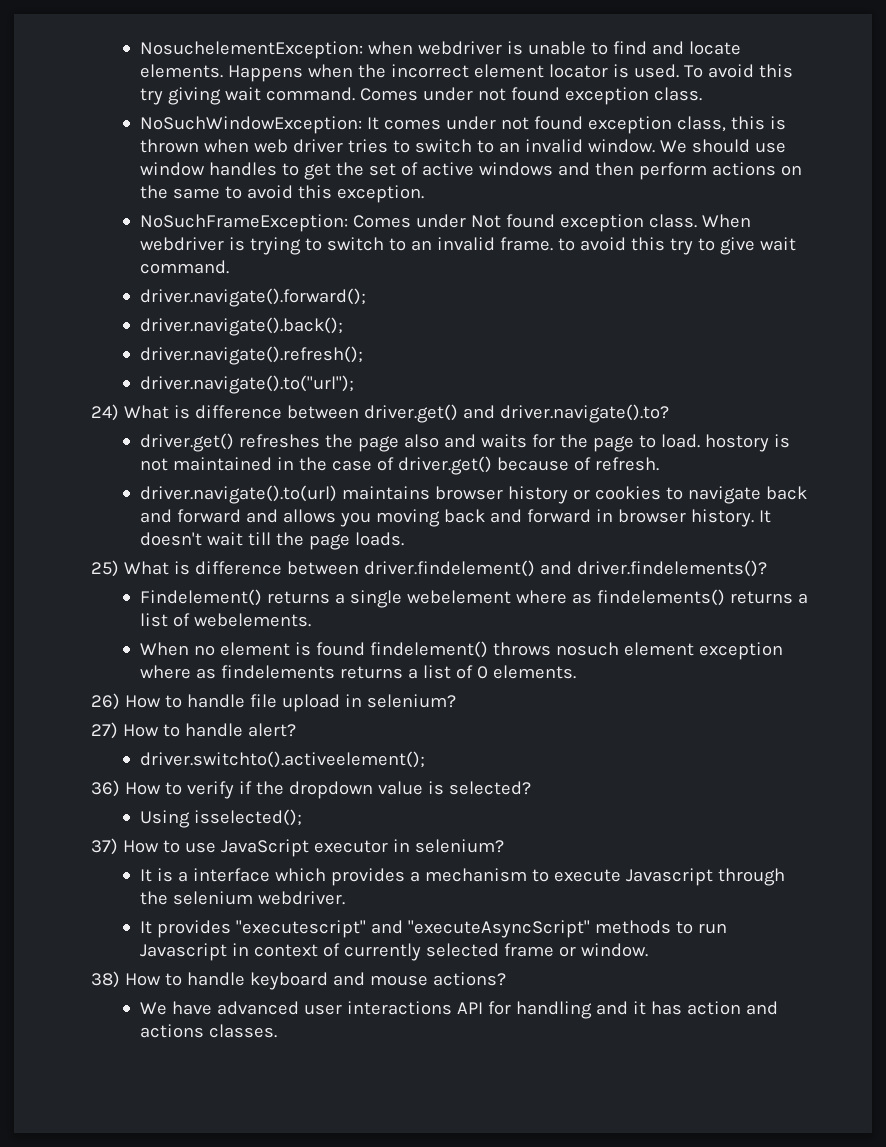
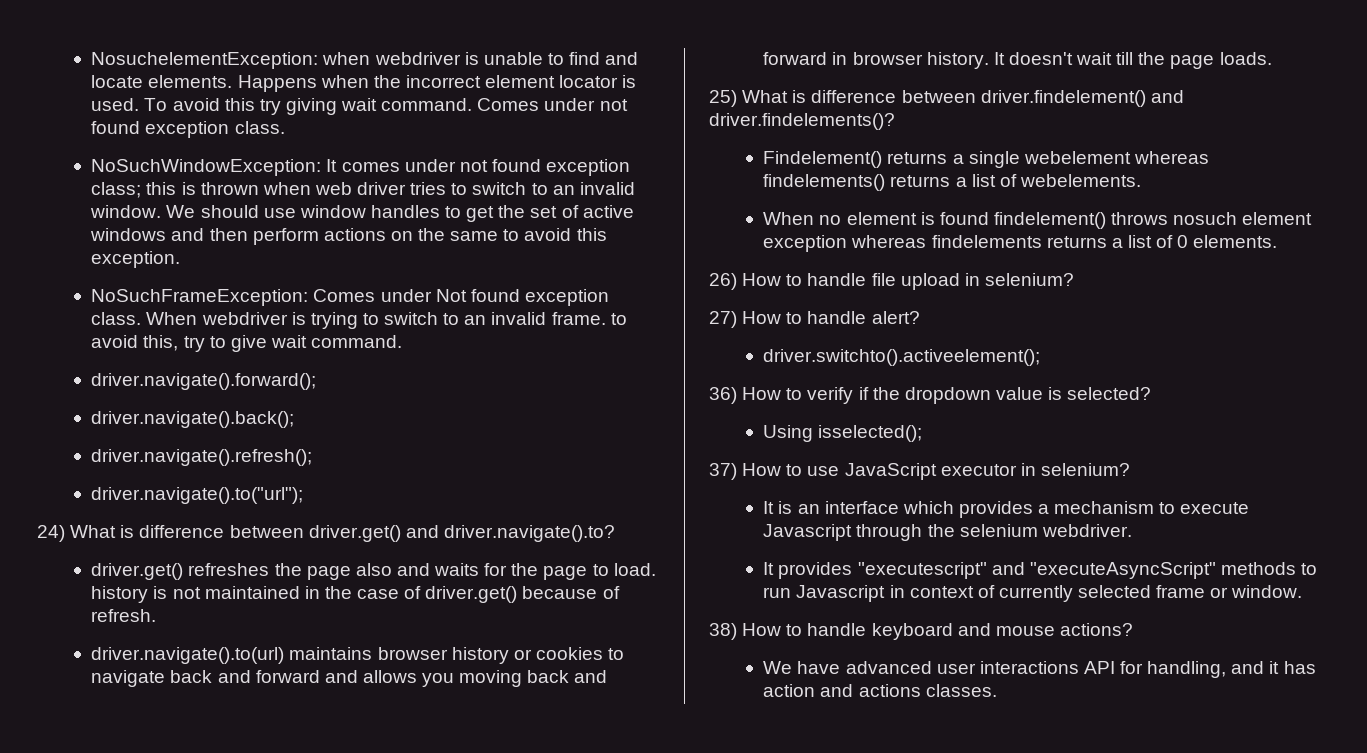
[676,116,726,132] class, -> [91,182,142,198] class;
[630,237,665,251] this -> [143,335,179,351] this,
[704,434,769,452] hostory -> [91,586,149,603] history
[515,590,592,604] where as -> [1133,151,1209,164] whereas
[139,665,216,679] where as -> [851,235,927,248] whereas
[177,871,188,882] a -> [797,504,820,514] an
[515,1001,592,1019] handling -> [1147,661,1227,678] handling,

